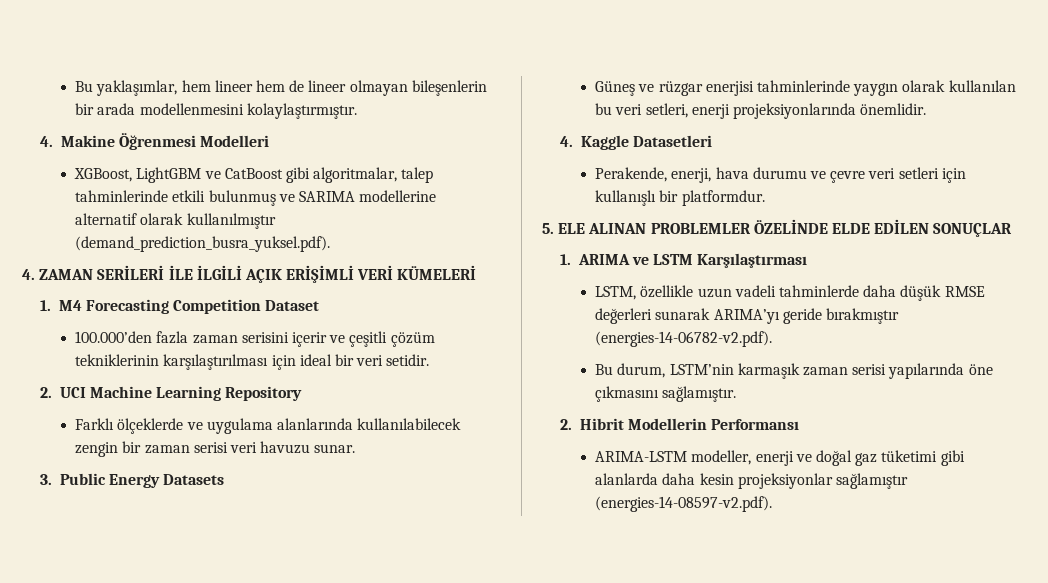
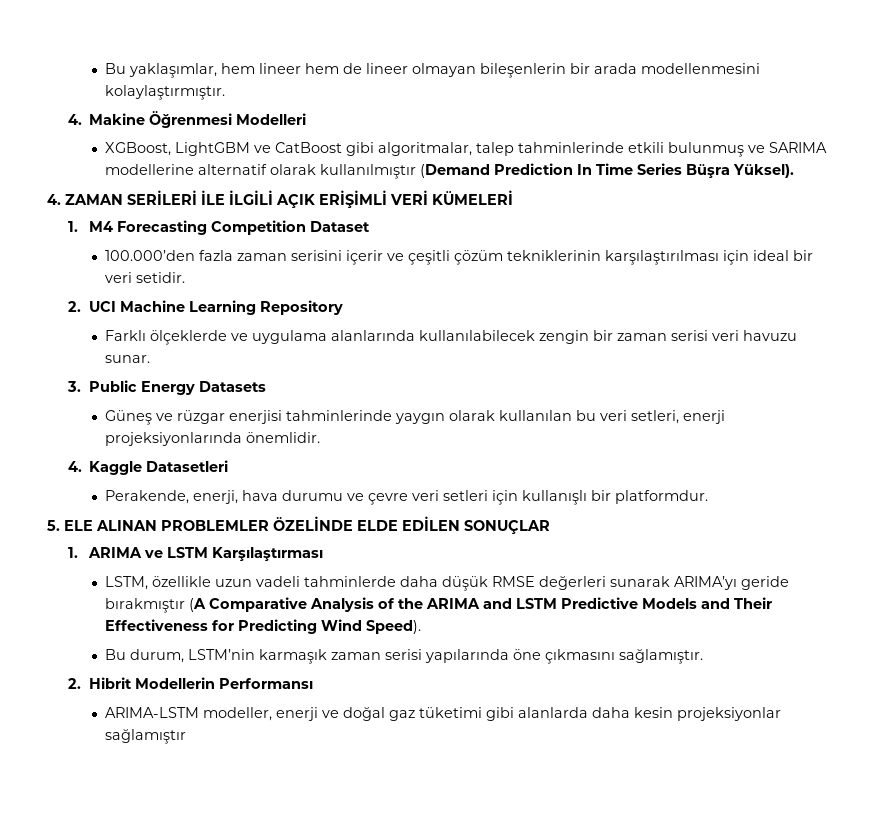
[75,236,331,252] (demand_prediction_busra_yuksel.pdf). -> [420,163,795,179] (Demand Prediction In Time Series Büşra Yüksel).
[595,331,773,347] (energies-14-06782-v2.pdf). -> [189,597,773,612] [105,619,422,634] (A Comparative Analysis of the ARIMA and LSTM Predictive Models and Their Effectiveness for Predicting Wind Speed).
[595,496,773,512] (energies-14-08597-v2.pdf). -> (187, 736) none

